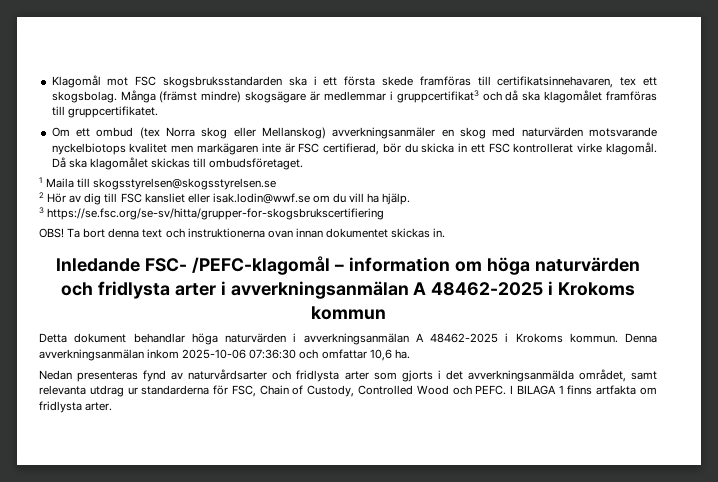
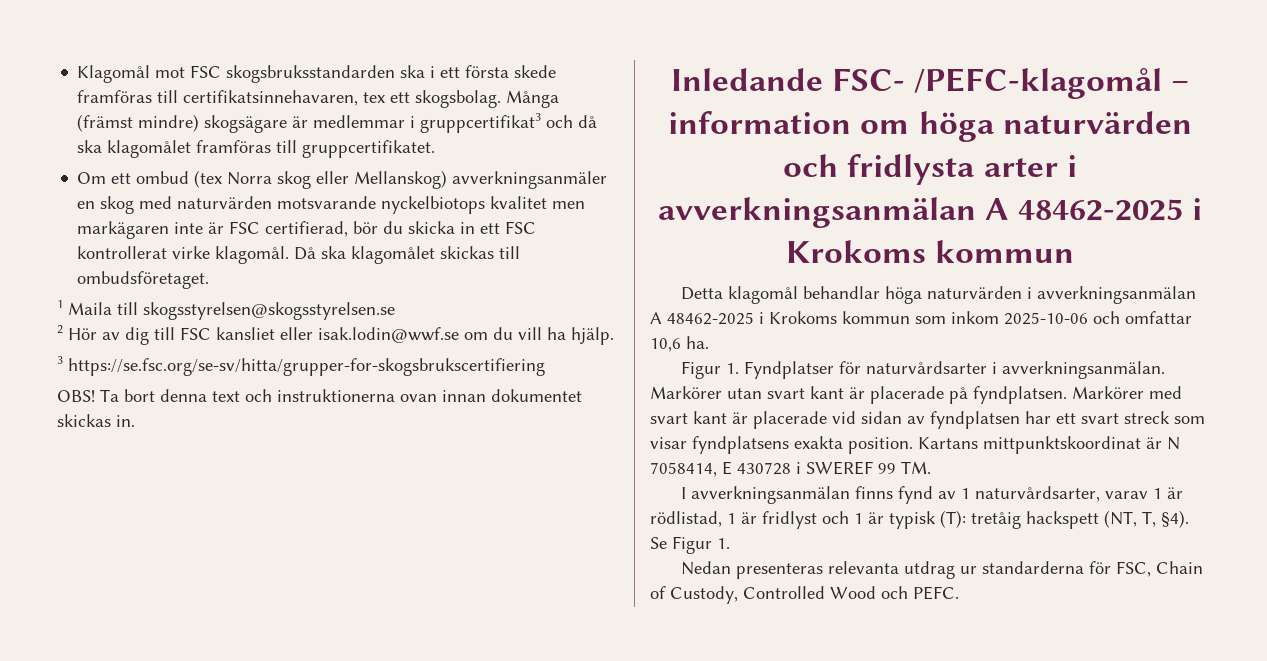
[74,333,127,343] dokument -> [728,286,799,304] klagomål
[569,333,657,343] [39,349,144,361] kommun. Denna avverkningsanmälan -> [842,311,946,324] kommun som
[249,349,297,359] 07:36:30 -> (1088, 318) none
[39,369,657,382] Nedan presenteras fynd av naturvårdsarter och fridlysta arter som gjorts i det avverkningsanmälda området, samt -> [681,361,1166,379] [650,386,1182,404] [650,411,1205,429] [650,436,1180,454] [650,461,931,477] [681,486,1184,504] [650,510,1189,529] [650,536,730,554] [681,561,824,579] Figur 1. Fyndplatser för naturvårdsarter i avverkningsanmälan. Markörer utan svart kant är placerade på fyndplatsen. Markörer med svart kant är placerade vid sidan av fyndplatsen har ett svart streck som visar fyndplatsens exakta position. Kartans mittpunktskoordinat är N 7058414, E 430728 i SWEREF 99 TM. // I avverkningsanmälan finns fynd av 1 naturvårdsarter, varav 1 är rödlistad, 1 är fridlyst och 1 är typisk (T): tretåig hackspett (NT, T, §4). Se Figur 1. // Nedan presenteras
[510,385,658,395] [39,401,113,413] I BILAGA 1 finns artfakta om fridlysta arter. -> (959, 593) none

